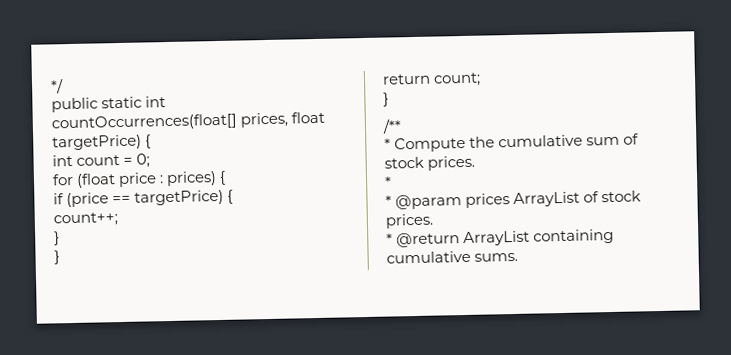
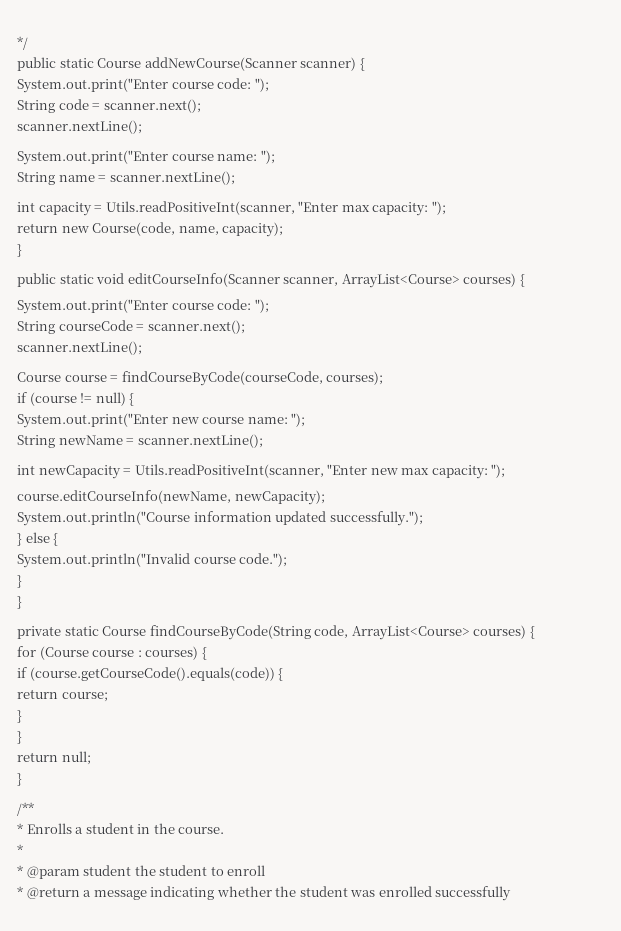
[145,96,167,108] [51,111,326,132] [52,134,152,151] [52,153,151,168] [52,171,218,188] int countOccurrences(float[] prices, float targetPrice) { // int count = 0; // for (float price : prices) -> [97,57,365,71] [17,78,269,93] [17,99,201,113] [17,120,142,134] [17,150,275,165] [17,171,235,185] [17,201,446,216] [17,222,284,237] [17,244,22,257] [17,273,525,288] [17,299,269,314] [17,320,245,334] [17,341,142,355] [17,371,384,386] [17,392,135,406] [17,413,306,428] [17,434,263,448] [17,464,506,479] [17,490,325,505] [17,511,423,526] [17,532,59,546] [17,553,288,568] [17,575,22,588] [17,596,22,609] [17,625,535,640] [17,646,199,660] Course addNewCourse(Scanner scanner) { // System.out.print("Enter course code: "); // String code = scanner.next(); // scanner.nextLine(); // System.out.print("Enter course name: "); // String name = scanner.nextLine(); // int capacity = Utils.readPositiveInt(scanner, "Enter max capacity: "); // return new Course(code, name, capacity); // } // public static void editCourseInfo(Scanner scanner, ArrayList<Course> courses) { // System.out.print("Enter course code: "); // String courseCode = scanner.next(); // scanner.nextLine(); // Course course = findCourseByCode(courseCode, courses); // if (course != null) { // System.out.print("Enter new course name: "); // String newName = scanner.nextLine(); // int newCapacity = Utils.readPositiveInt(scanner, "Enter new max capacity: "); // course.editCourseInfo(newName, newCapacity); // System.out.println("Course information updated successfully."); // } else { // System.out.println("Invalid course code."); // } // } // private static Course findCourseByCode(String code, ArrayList<Course> courses) { // for (Course course : courses)
[66,189,234,208] [53,212,118,227] (price == targetPrice) { // count++; -> [29,667,284,681] [17,689,108,702] (course.getCourseCode().equals(code)) { // return course;
[433,72,482,87] count; -> [61,751,91,765] null;
[394,133,640,153] [384,155,476,171] [384,176,392,188] [385,190,642,210] [385,213,434,229] [386,228,615,248] [386,250,519,264] Compute the cumulative sum of stock prices. // * // * @param prices ArrayList of stock prices. // * @return ArrayList containing cumulative sums. -> [26,823,225,834] [17,844,23,855] [17,865,266,879] [17,886,512,901] Enrolls a student in the course. // * // * @param student the student to enroll // * @return a message indicating whether the student was enrolled successfully

